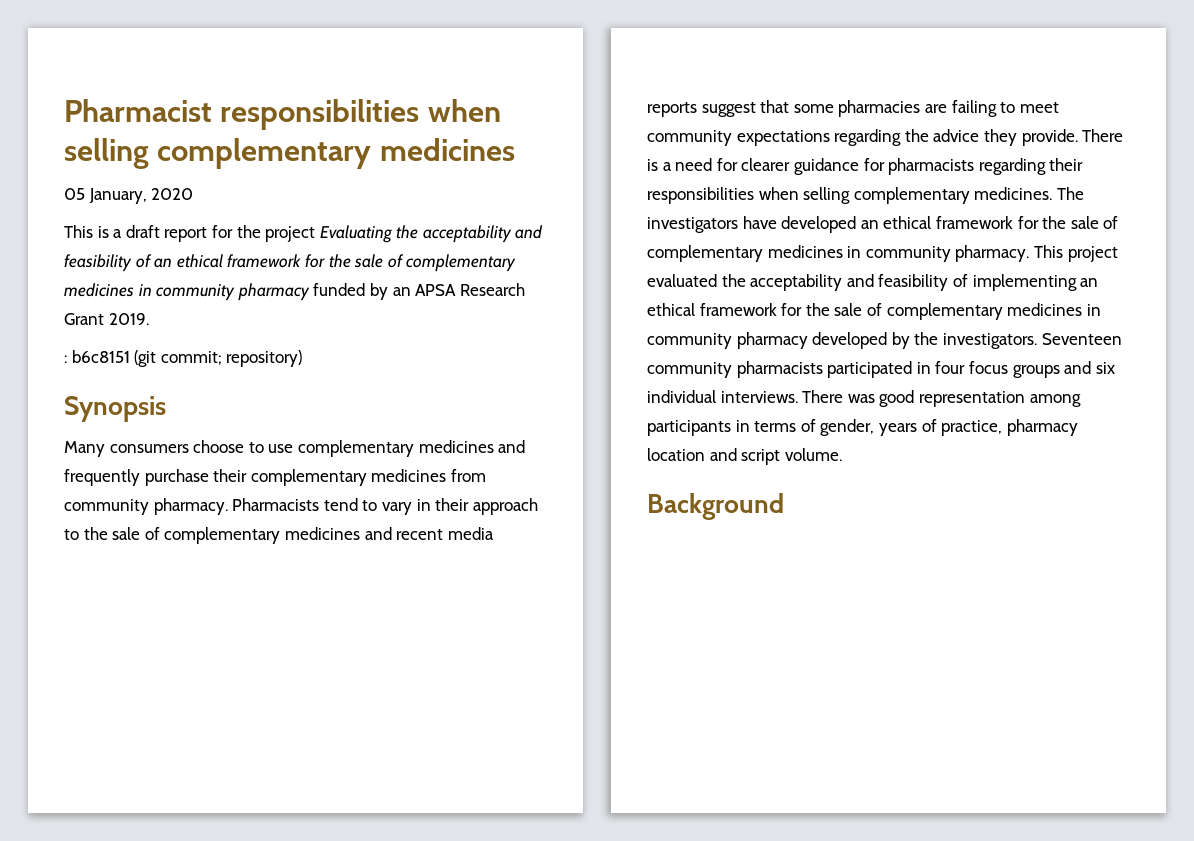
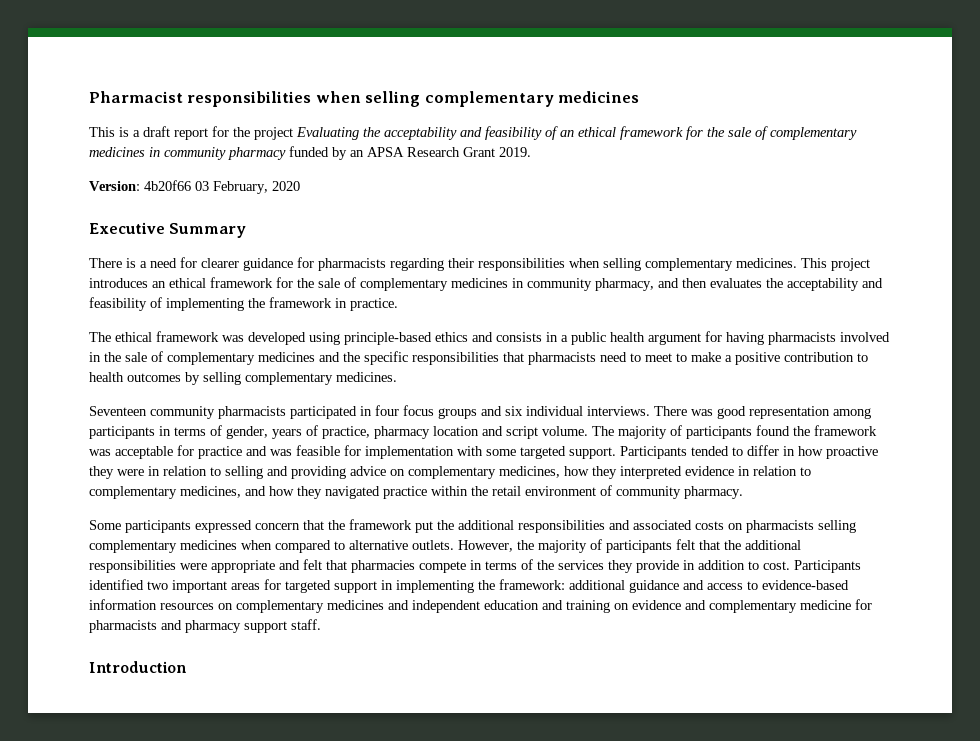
[64,188,194,204] // 05 January, 2020 -> (640, 97) none
[64,350,303,367] [64,396,166,422] [64,440,526,457] [64,469,486,486] [64,498,538,515] [64,527,494,544] [647,100,1059,117] [647,129,1078,146] : b6c8151 (git commit; repository) // Synopsis // Many consumers choose to use complementary medicines and frequently purchase their complementary medicines from community pharmacy. Pharmacists tend to vary in their approach to the sale of complementary medicines and recent media reports suggest that some pharmacies are failing to meet community expectations regarding the advice they provide. -> [89,180,300,194] [89,222,247,238] Version: 4b20f66 03 February, 2020 // Executive Summary //
[1056,187,1084,200] [647,216,857,233] The investigators have developed -> [801,258,870,271] [89,278,148,288] This project introduces
[955,245,1118,262] [647,274,717,287] pharmacy. This project evaluated -> [595,278,762,291] pharmacy, and then evaluates
[1080,278,1099,287] [647,303,1101,320] [647,332,1037,349] an ethical framework for the sale of complementary medicines in community pharmacy developed by the investigators. -> [248,297,398,311] [89,331,890,345] [89,351,868,365] [89,372,397,385] the framework in practice. // The ethical framework was developed using principle-based ethics and consists in a public health argument for having pharmacists involved in the sale of complementary medicines and the specific responsibilities that pharmacists need to meet to make a positive contribution to health outcomes by selling complementary medicines. //
[647,493,784,520] // Background -> [592,425,877,439] [89,445,878,459] [89,466,811,479] [89,485,743,499] [89,519,856,533] [89,539,801,553] [89,559,861,573] [89,579,849,593] [89,599,872,613] [89,619,321,633] [89,661,187,673] The majority of participants found the framework was acceptable for practice and was feasible for implementation with some targeted support. Participants tended to differ in how proactive they were in relation to selling and providing advice on complementary medicines, how they interpreted evidence in relation to complementary medicines, and how they navigated practice within the retail environment of community pharmacy. // Some participants expressed concern that the framework put the additional responsibilities and associated costs on pharmacists selling complementary medicines when compared to alternative outlets. However, the majority of participants felt that the additional responsibilities were appropriate and felt that pharmacies compete in terms of the services they provide in addition to cost. Participants identified two important areas for targeted support in implementing the framework: additional guidance and access to evidence-based information resources on complementary medicines and independent education and training on evidence and complementary medicine for pharmacists and pharmacy support staff. // Introduction

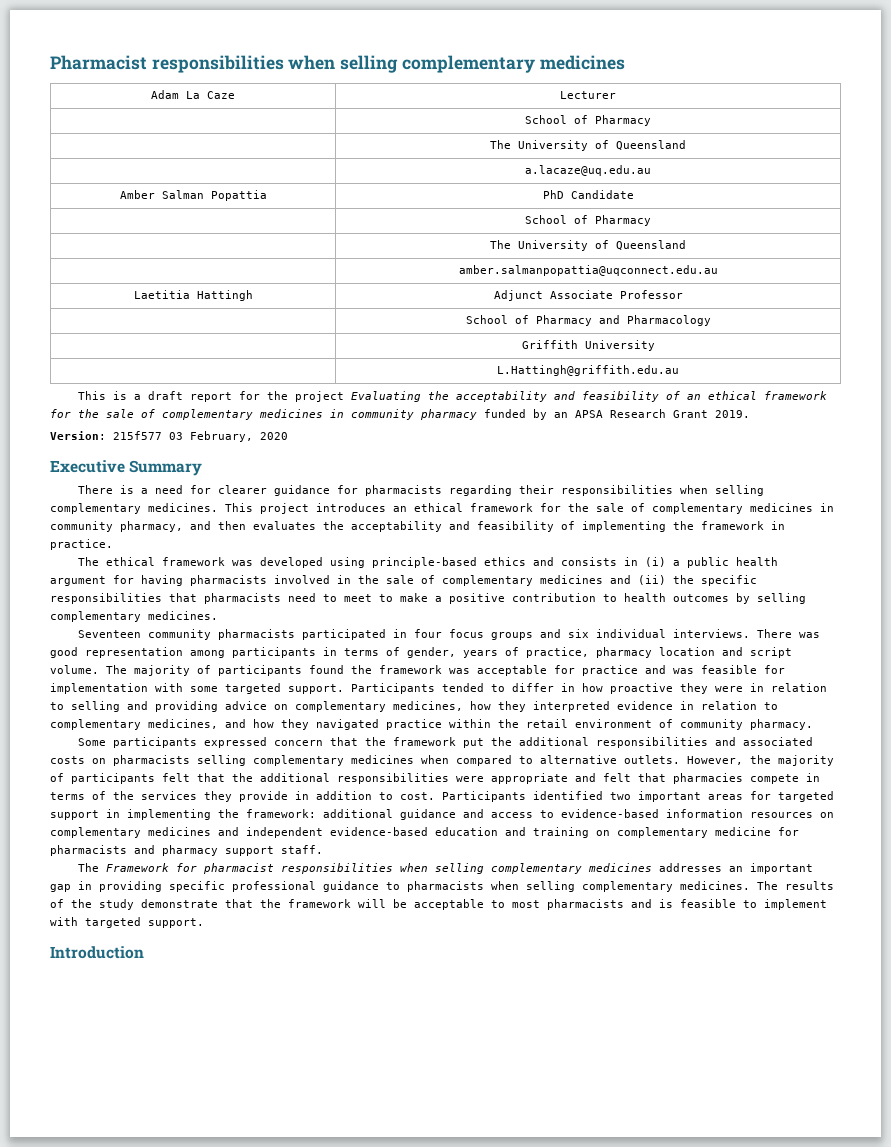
(640, 97) none -> [151,90,235,99] [560,91,616,99] [525,115,652,126] [490,140,687,151] [525,165,651,176] [119,190,267,201] [542,190,634,199] [525,215,652,226] [490,240,687,251] [458,265,718,276] [133,290,253,301] [493,290,683,301] [465,315,711,326] [521,340,655,351] [497,365,679,376] // Adam La Caze | Lecturer // | School of Pharmacy // | The University of Queensland // | a.lacaze@uq.edu.au // Amber Salman Popattia | PhD Candidate // | School of Pharmacy // | The University of Queensland // | amber.salmanpopattia@uqconnect.edu.au // Laetitia Hattingh | Adjunct Associate Professor // | School of Pharmacy and Pharmacology // | Griffith University // | L.Hattingh@griffith.edu.au
[144,180,191,191] 4b20f66 -> [113,431,162,440] 215f577
(558, 337) none -> [645,557,667,567] (i)
(340, 357) none -> [638,575,666,585] (ii)
(480, 606) none -> [330,827,428,836] evidence-based
[632,600,706,610] evidence and -> (610, 833) none
(321, 624) none -> [78,863,814,874] [50,881,834,892] [50,899,827,910] [50,917,204,928] // The Framework for pharmacist responsibilities when selling complementary medicines addresses an important gap in providing specific professional guidance to pharmacists when selling complementary medicines. The results of the study demonstrate that the framework will be acceptable to most pharmacists and is feasible to implement with targeted support.

